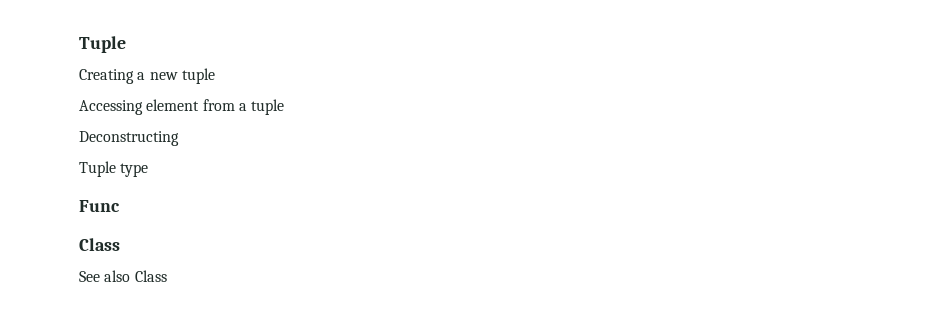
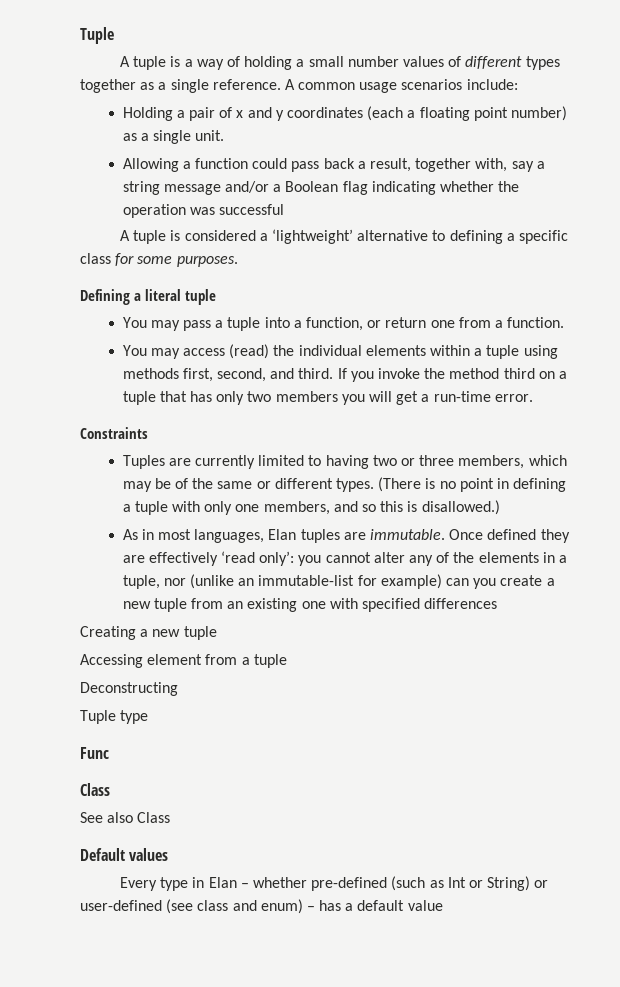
[79,36,126,53] Tuple -> [80,27,114,44] [120,56,560,70] [80,79,518,93] [122,106,567,121] [122,130,225,144] [122,158,545,172] [122,181,520,195] [122,204,285,218] [120,229,568,244] [80,253,238,267] [80,289,217,305] [122,317,565,331] [122,344,558,359] [122,368,567,382] [122,391,533,405] [80,427,148,439] [122,455,567,469] [122,477,567,492] [122,500,500,515] [122,529,570,543] [122,551,567,566] [122,574,555,589] [122,598,498,612] Tuple // A tuple is a way of holding a small number values of different types together as a single reference. A common usage scenarios include: // Holding a pair of x and y coordinates (each a floating point number) as a single unit. // Allowing a function could pass back a result, together with, say a string message and/or a Boolean flag indicating whether the operation was successful // A tuple is considered a ‘lightweight’ alternative to defining a specific class for some purposes. // Defining a literal tuple // You may pass a tuple into a function, or return one from a function. // You may access (read) the individual elements within a tuple using methods first, second, and third. If you invoke the method third on a tuple that has only two members you will get a run-time error. // Constraints // Tuples are currently limited to having two or three members, which may be of the same or different types. (There is no point in defining a tuple with only one members, and so this is disallowed.) // As in most languages, Elan tuples are immutable. Once defined they are effectively ‘read only’: you cannot alter any of the elements in a tuple, nor (unlike an immutable-list for example) can you create a new tuple from an existing one with specified differences
(167, 276) none -> [80,848,169,861] [120,876,549,891] [80,899,443,914] // Default values // Every type in Elan – whether pre-defined (such as Int or String) or user-defined (see class and enum) – has a default value

